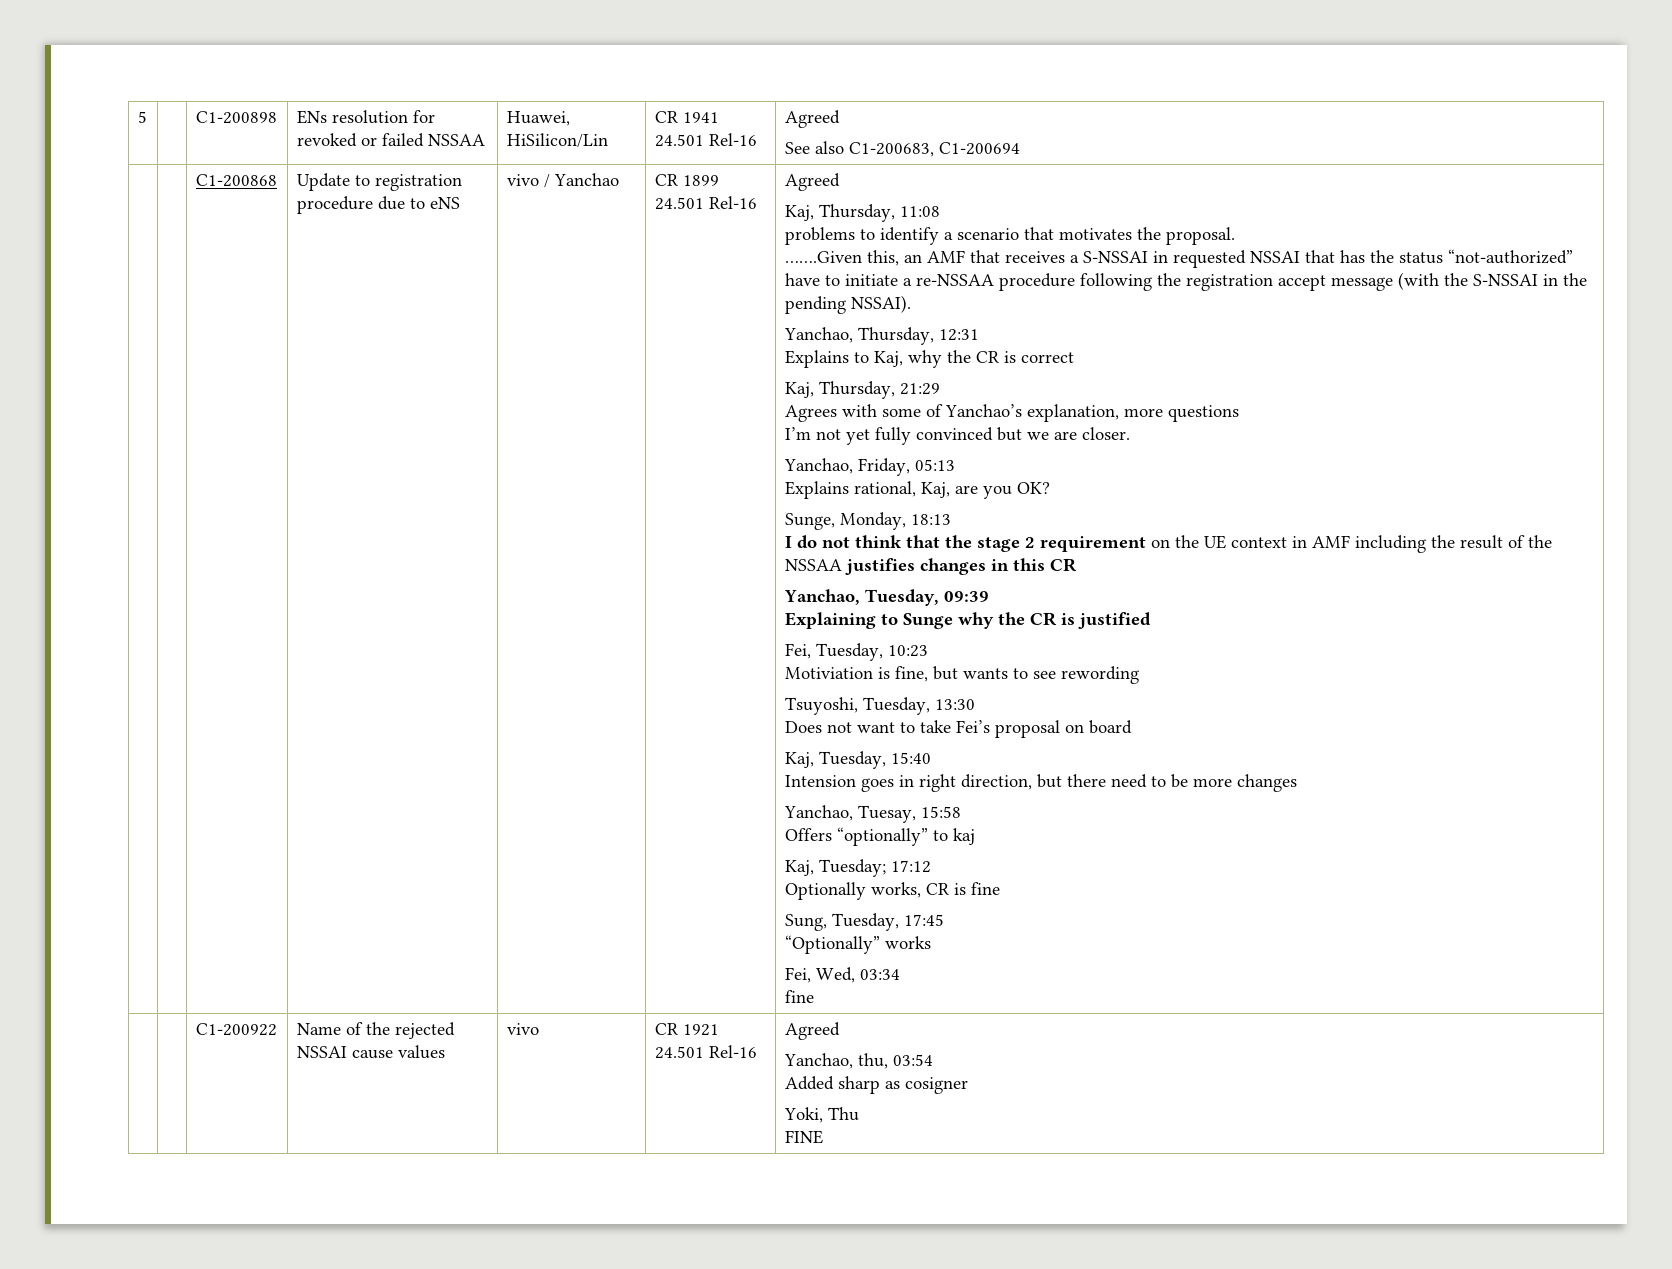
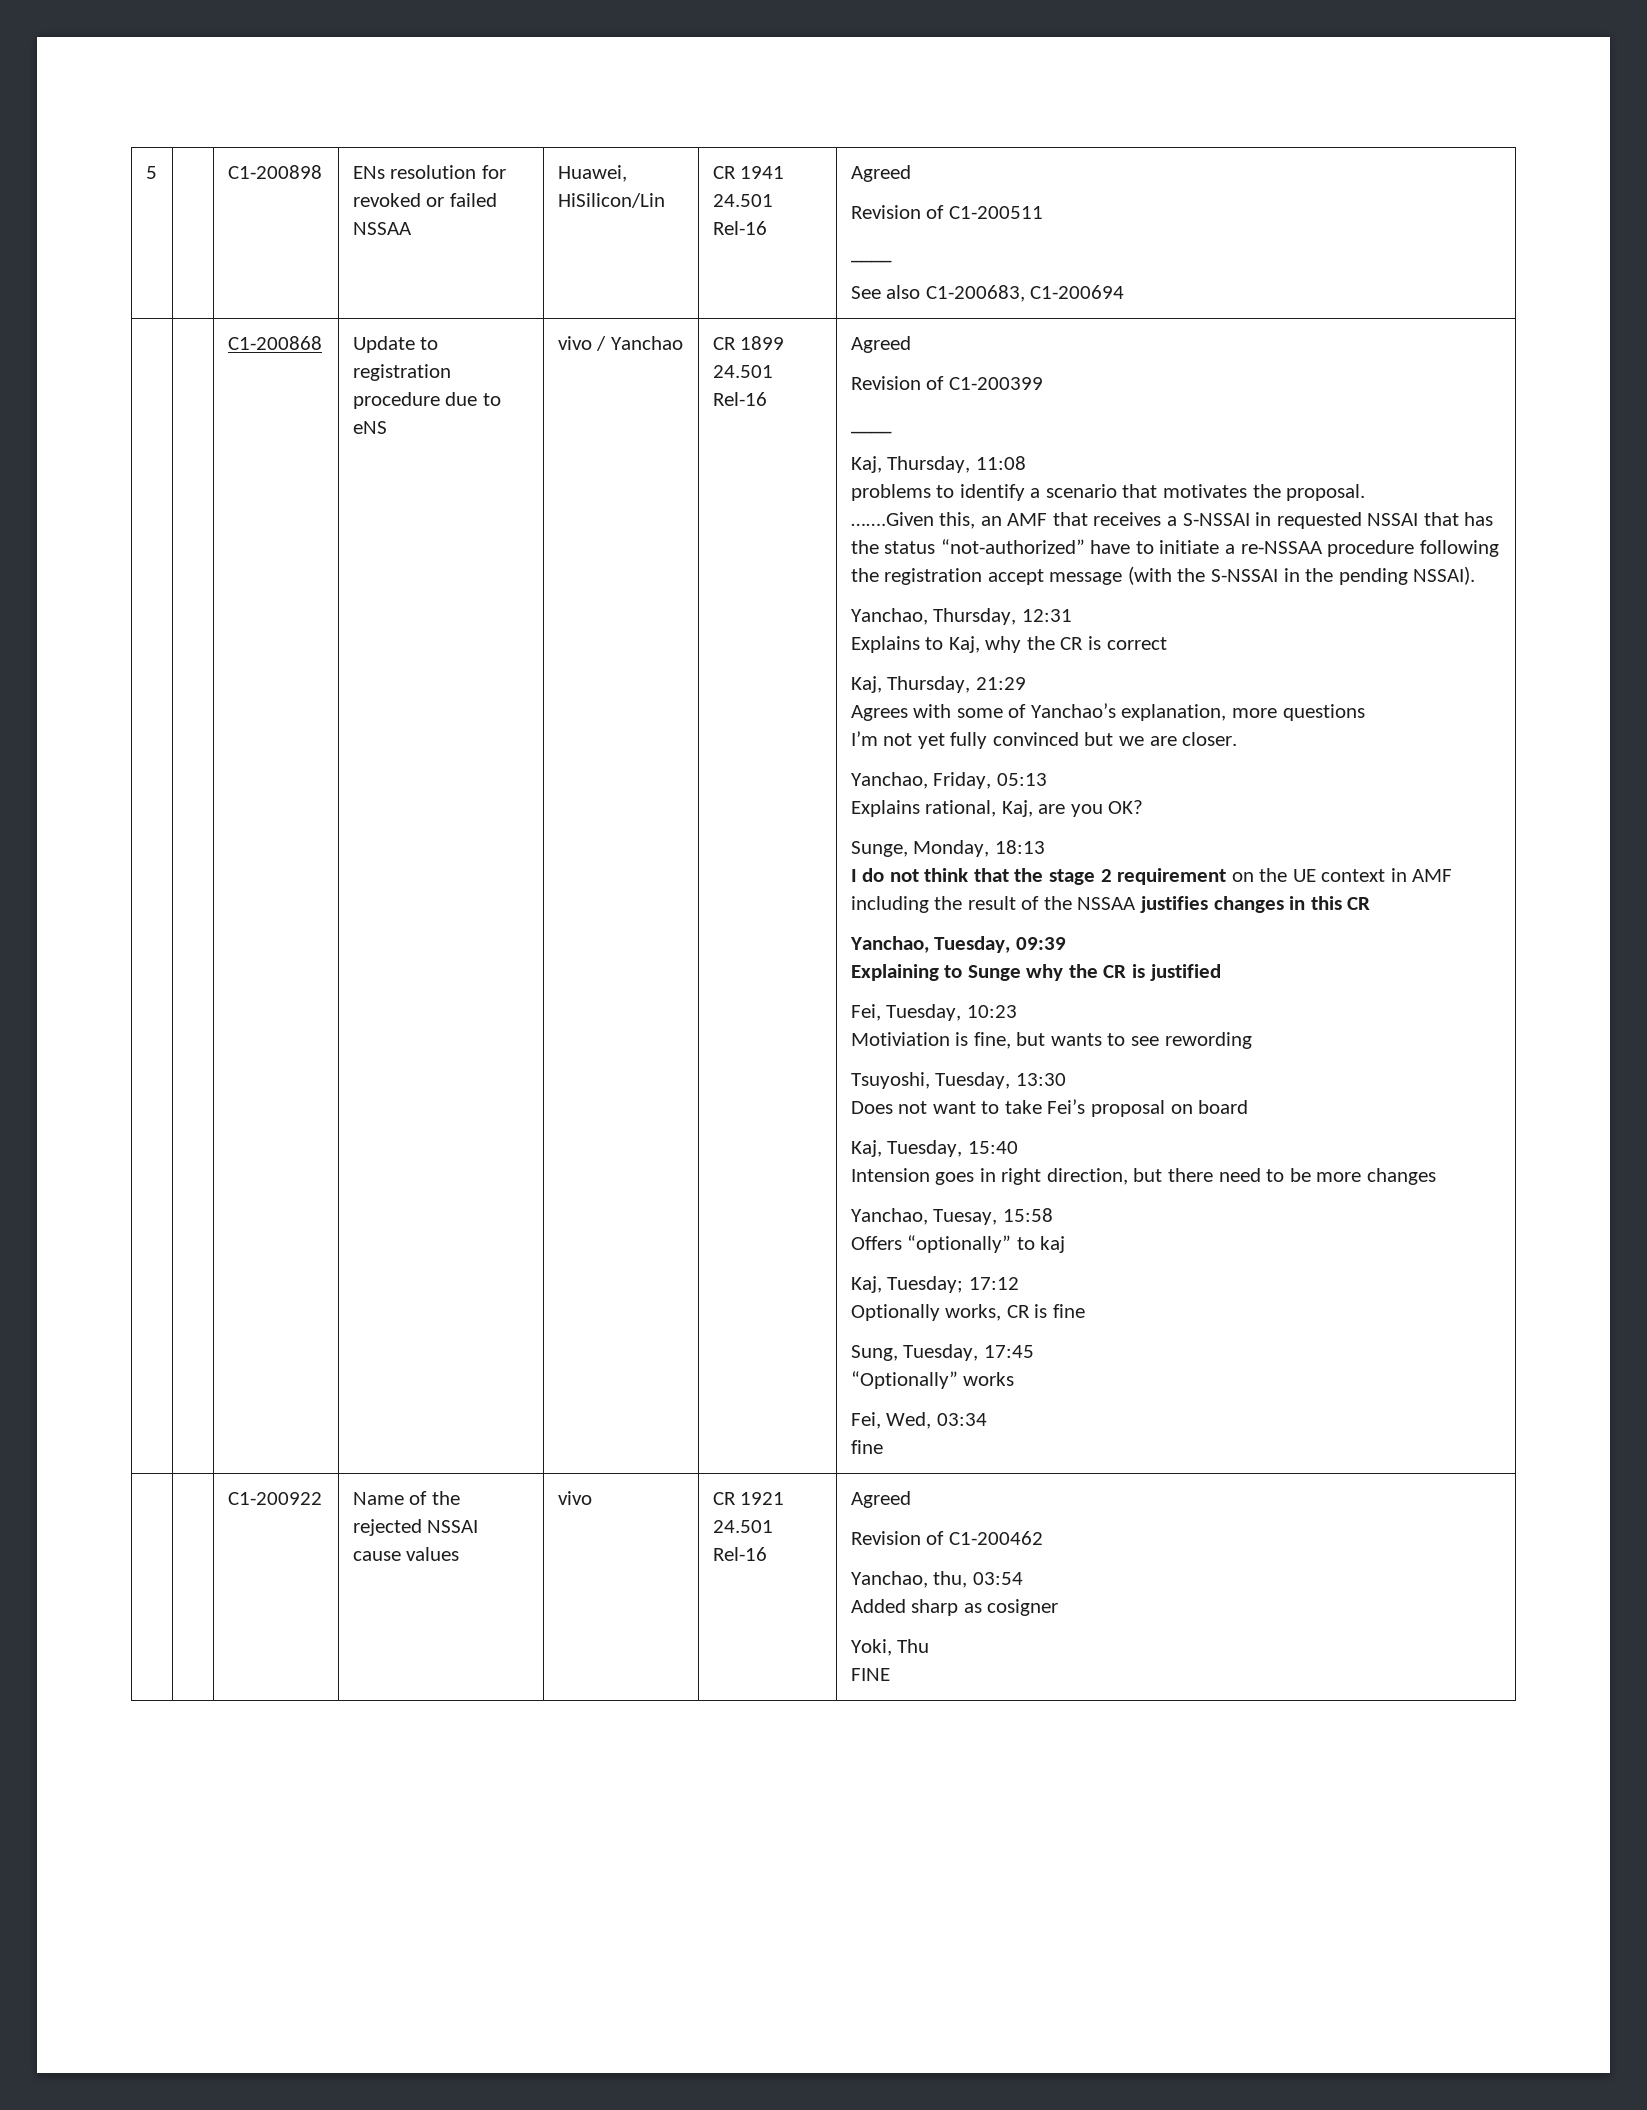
(840, 119) none -> [850,205,1043,219] [850,259,892,263] // Revision of C1-200511 // ____
(840, 182) none -> [850,376,1043,390] [850,430,892,434] // Revision of C1-200399 // ____
(840, 1031) none -> [850,1531,1043,1545] // Revision of C1-200462

